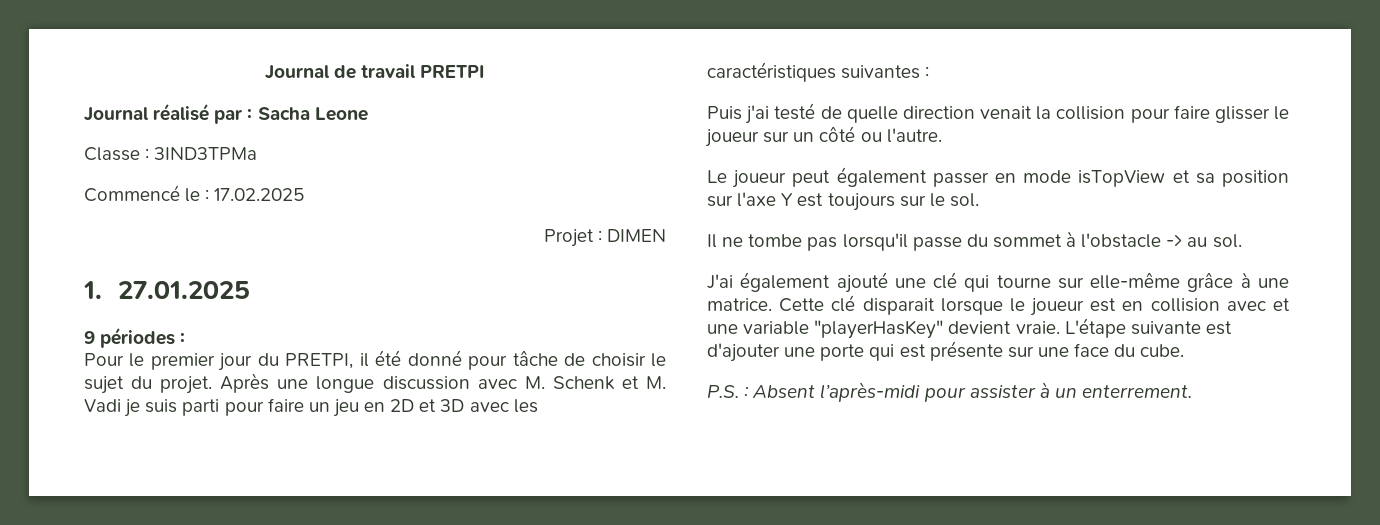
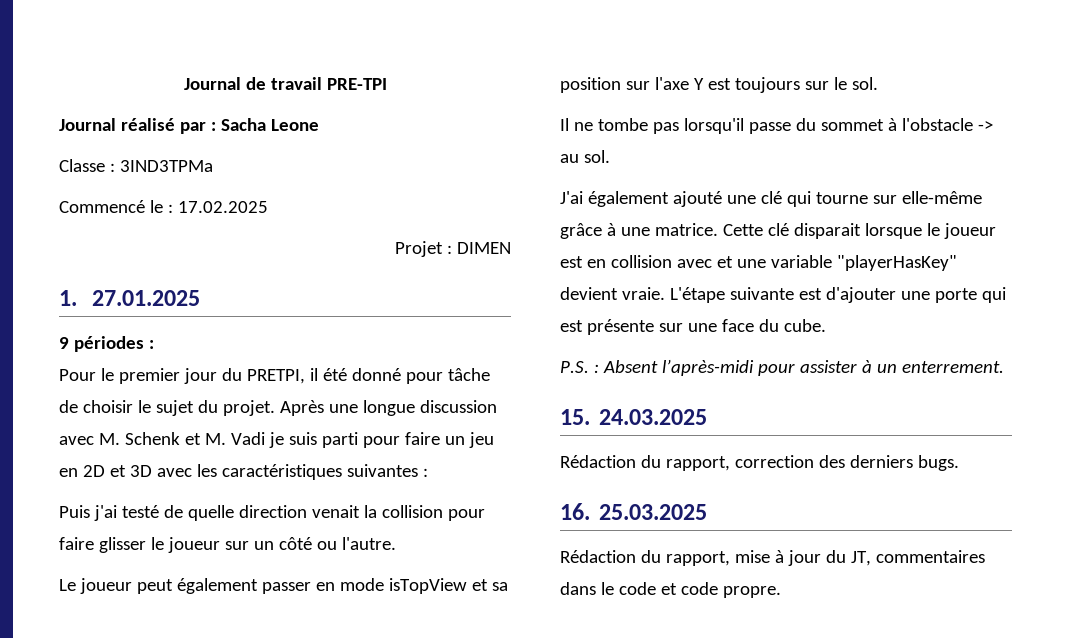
[420,65,486,78] PRETPI -> [326,78,387,90] PRE-TPI
(1193, 391) none -> [560,409,708,425] [560,455,959,471] [560,503,708,520] [560,550,985,566] [560,582,781,598] // 15. 24.03.2025 // Rédaction du rapport, correction des derniers bugs. // 16. 25.03.2025 // Rédaction du rapport, mise à jour du JT, commentaires dans le code et code propre.

